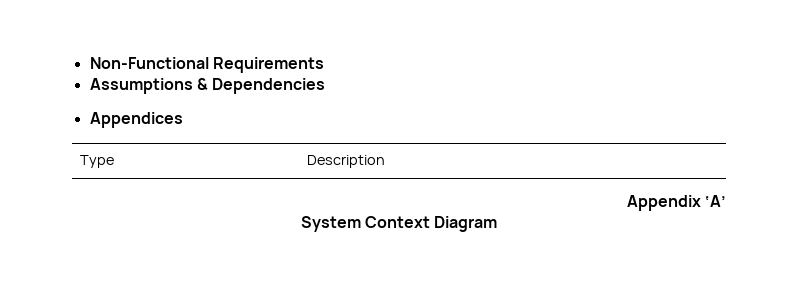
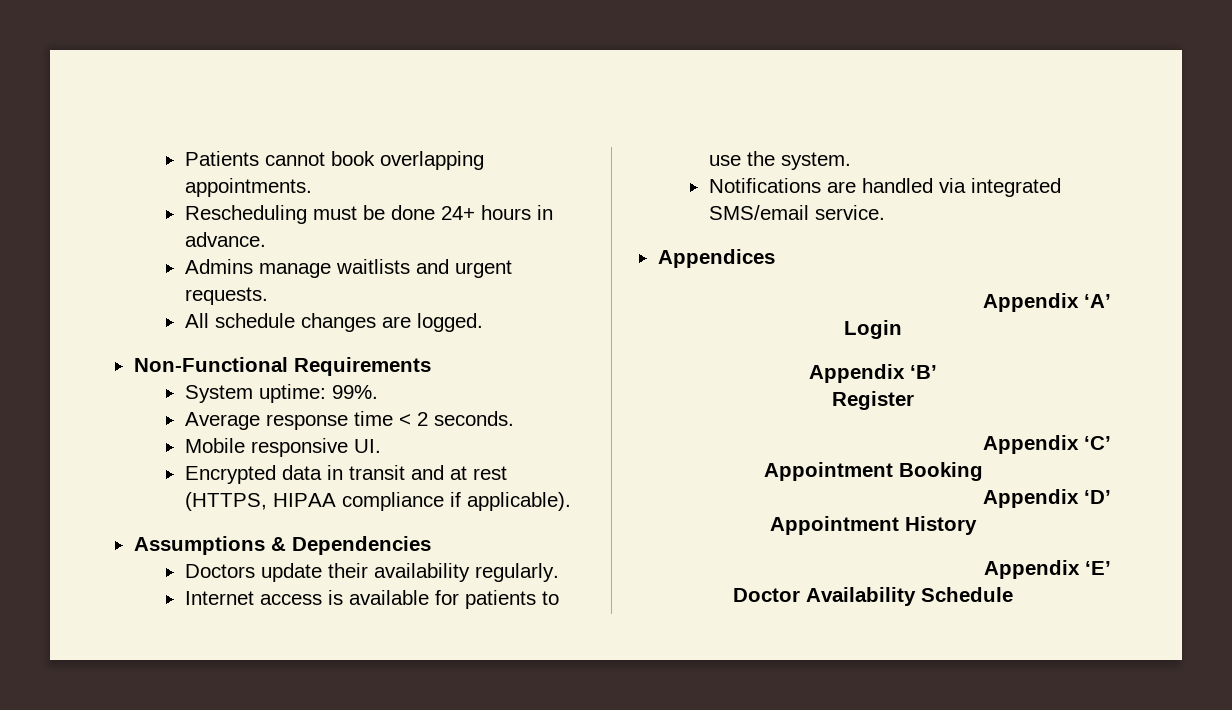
[89,57,324,73] [89,78,326,94] Non-Functional Requirements // Assumptions & Dependencies -> [184,151,484,170] [184,178,312,197] [184,205,553,224] [184,232,266,247] [184,259,512,278] [184,287,268,305] [184,313,483,332] [133,357,431,376] [184,384,378,403] [184,411,514,430] [184,438,381,457] [184,465,507,484] [184,492,571,511] [133,536,431,555] [184,563,559,582] [184,590,559,609] [708,151,851,170] [708,178,1061,197] [708,205,885,220] Patients cannot book overlapping appointments. // Rescheduling must be done 24+ hours in advance. // Admins manage waitlists and urgent requests. // All schedule changes are logged. // Non-Functional Requirements // System uptime: 99%. // Average response time < 2 seconds. // Mobile responsive UI. // Encrypted data in transit and at rest (HTTPS, HIPAA compliance if applicable). // Assumptions & Dependencies // Doctors update their availability regularly. // Internet access is available for patients to use the system. // Notifications are handled via integrated SMS/email service.
[79,155,114,168] [306,155,385,168] // Type | Description -> (775, 258) none
[300,216,498,232] System Context Diagram -> [844,320,902,339] [809,364,937,383] [832,391,914,410] [983,435,1111,454] [763,462,983,481] [983,489,1111,508] [770,516,977,535] [984,560,1111,579] [733,587,1013,606] Login // Appendix ‘B’ // Register // Appendix ‘C’ // Appointment Booking // Appendix ‘D’ // Appointment History // Appendix ‘E’ // Doctor Availability Schedule

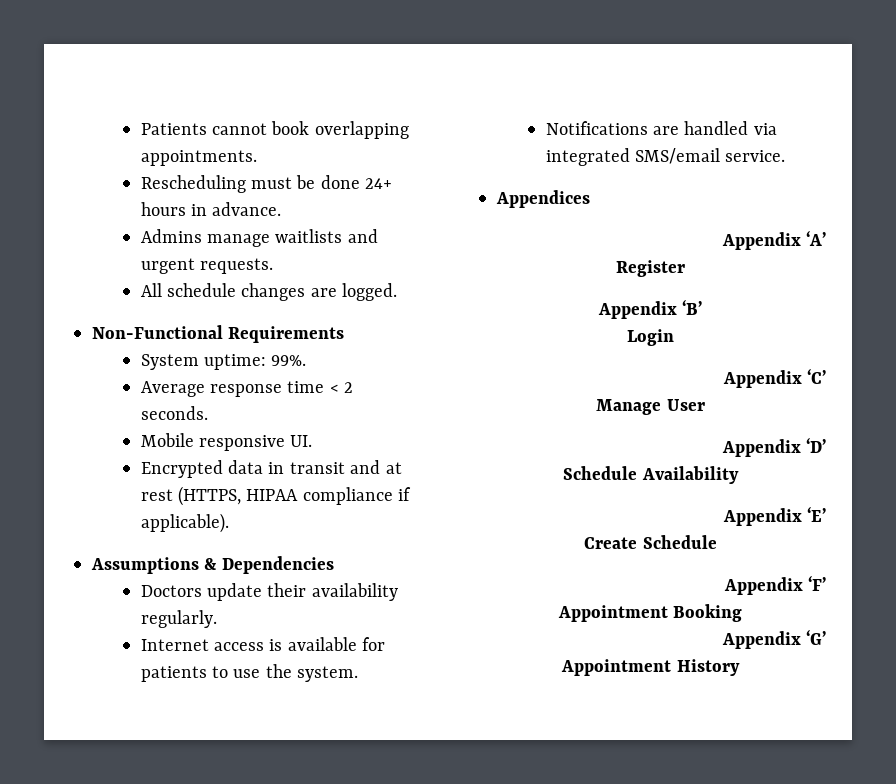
[844,320,902,339] Login -> [616,260,685,277] Register
[832,391,914,410] Register -> [627,329,674,346] Login
(1111, 443) none -> [596,399,705,415] [721,438,826,457] [563,466,739,484] [722,507,826,526] [584,535,717,549] [723,576,826,595] // Manage User // Appendix ‘D’ // Schedule Availability // Appendix ‘E’ // Create Schedule // Appendix ‘F’
[1084,490,1111,504] ‘D’ -> [806,630,826,645] ‘G’
[984,560,1111,579] [733,587,1013,606] // Appendix ‘E’ // Doctor Availability Schedule -> (740, 667) none

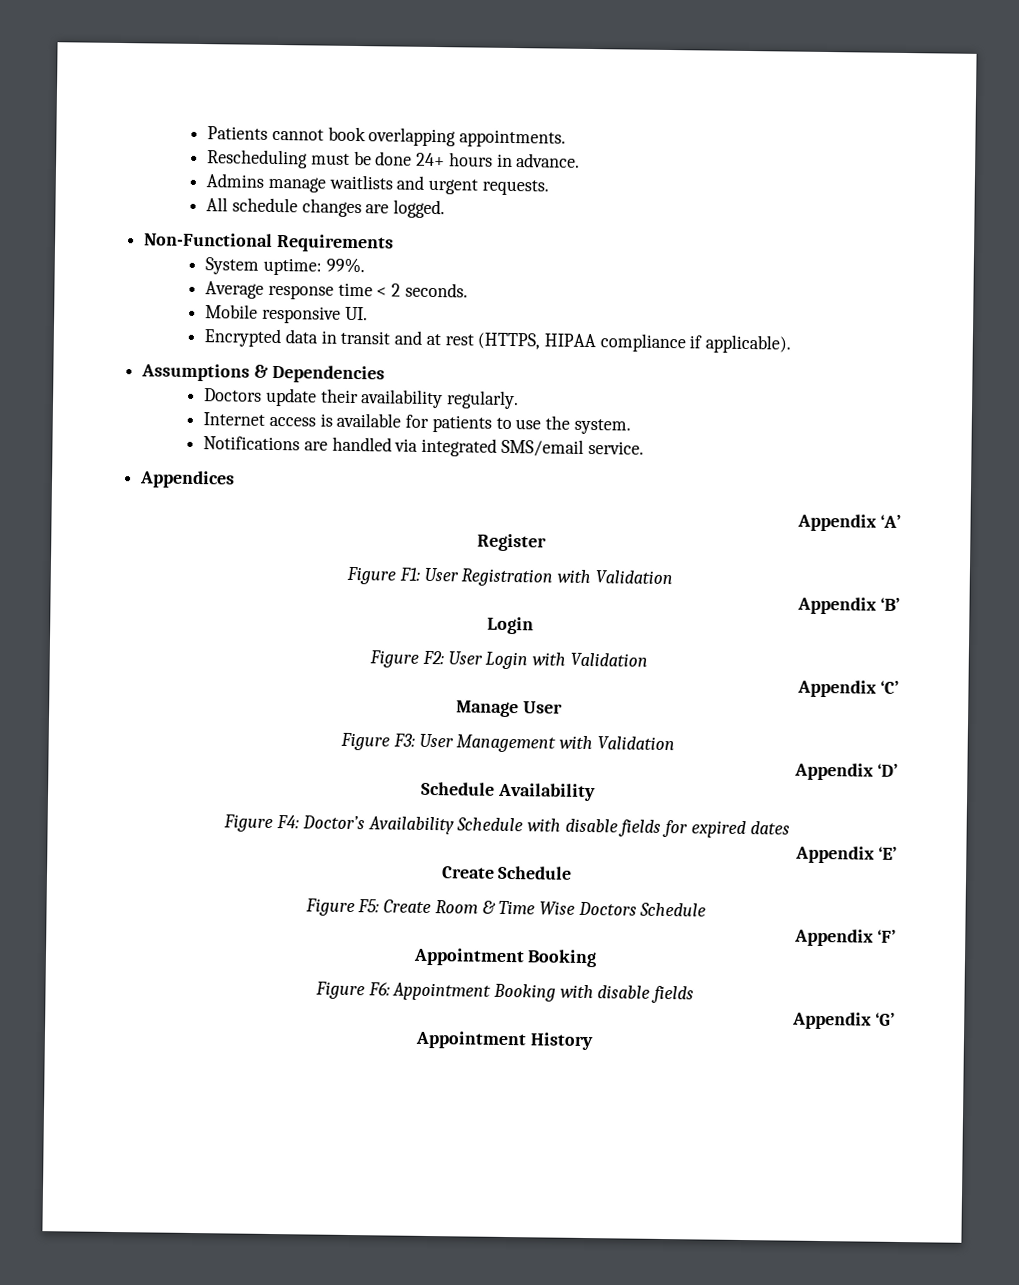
[597,300,703,319] [627,329,674,346] [722,369,826,388] [596,399,705,415] [721,438,826,457] [563,466,739,484] [722,507,826,526] [584,535,717,549] [723,576,826,595] [557,604,743,622] Appendix ‘B’ // Login // Appendix ‘C’ // Manage User // Appendix ‘D’ // Schedule Availability // Appendix ‘E’ // Create Schedule // Appendix ‘F’ // Appointment Booking -> [346,566,673,587] [797,596,900,615] [486,616,534,635] [369,650,648,670] [797,679,899,698] [456,700,563,718] [340,732,675,753] [794,762,898,781] [421,781,596,802] [223,814,790,839] [795,845,897,864] [440,865,573,880] [304,898,707,917] [794,928,896,947] [412,947,598,968] [314,981,695,1004] Figure F1: User Registration with Validation // Appendix ‘B’ // Login // Figure F2: User Login with Validation // Appendix ‘C’ // Manage User // Figure F3: User Management with Validation // Appendix ‘D’ // Schedule Availability // Figure F4: Doctor’s Availability Schedule with disable fields for expired dates // Appendix ‘E’ // Create Schedule // Figure F5: Create Room & Time Wise Doctors Schedule // Appendix ‘F’ // Appointment Booking // Figure F6: Appointment Booking with disable fields

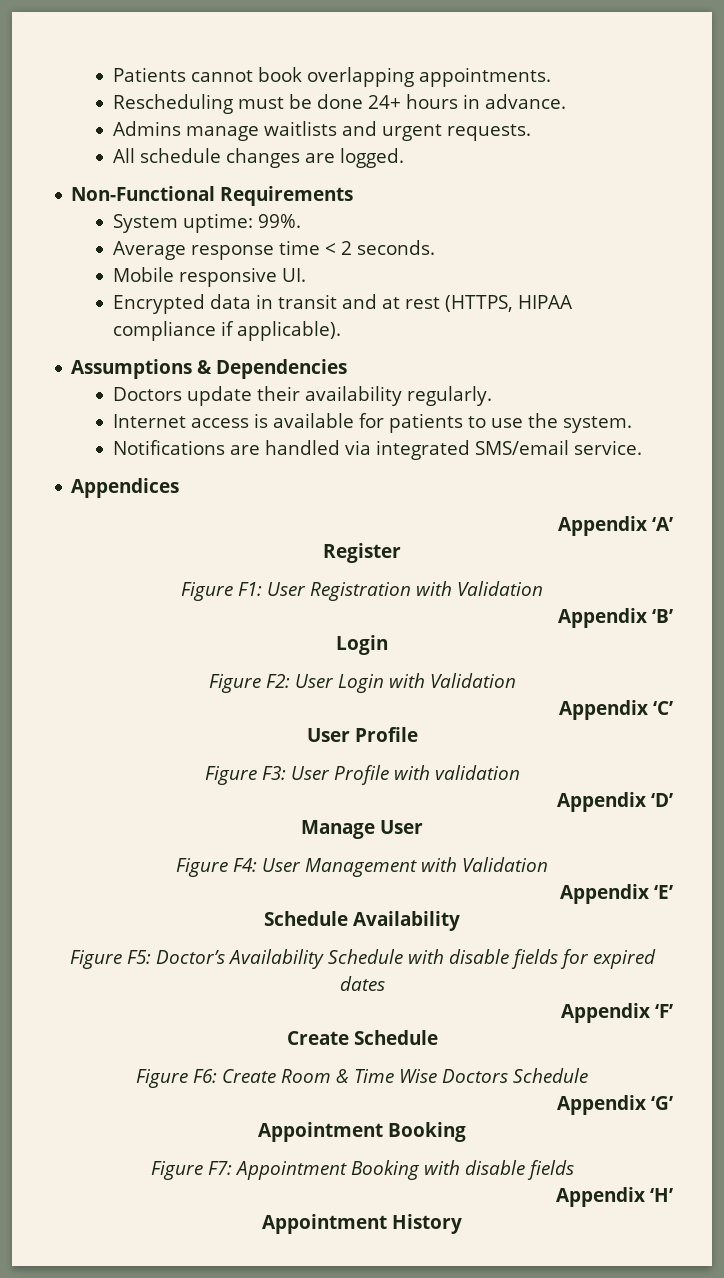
(899, 687) none -> [306,727,418,742] [204,765,520,785] [557,792,673,812] // User Profile // Figure F3: User Profile with validation // Appendix ‘D’
[392,733,415,747] F3: -> [233,858,257,872] F4:
[877,763,898,777] ‘D’ -> [654,885,673,899] ‘E’
[276,815,300,829] F4: -> [126,950,151,964] F5:
[878,846,897,860] ‘E’ -> [655,1004,673,1018] ‘F’
[357,899,380,913] F5: -> [193,1069,217,1083] F6:
[877,929,896,943] ‘F’ -> [651,1096,673,1110] ‘G’
[367,982,390,996] F6: -> [207,1161,232,1175] F7:
[875,1012,895,1026] ‘G’ -> [650,1188,673,1202] ‘H’

